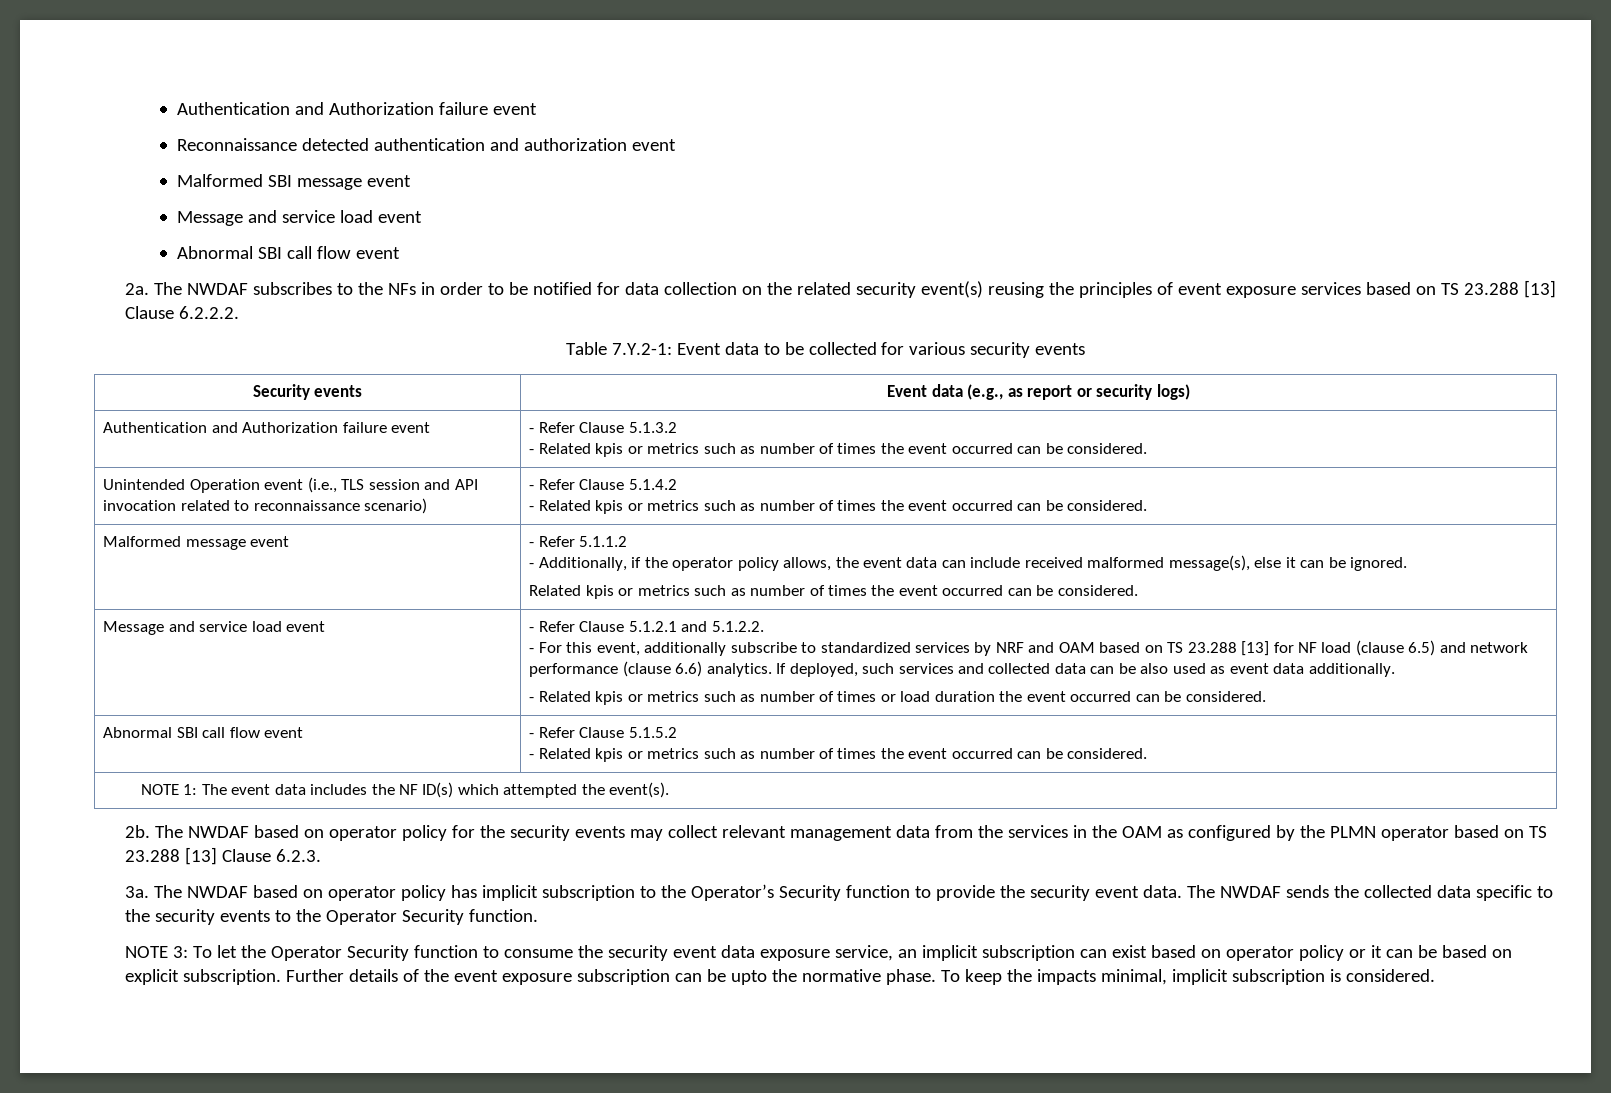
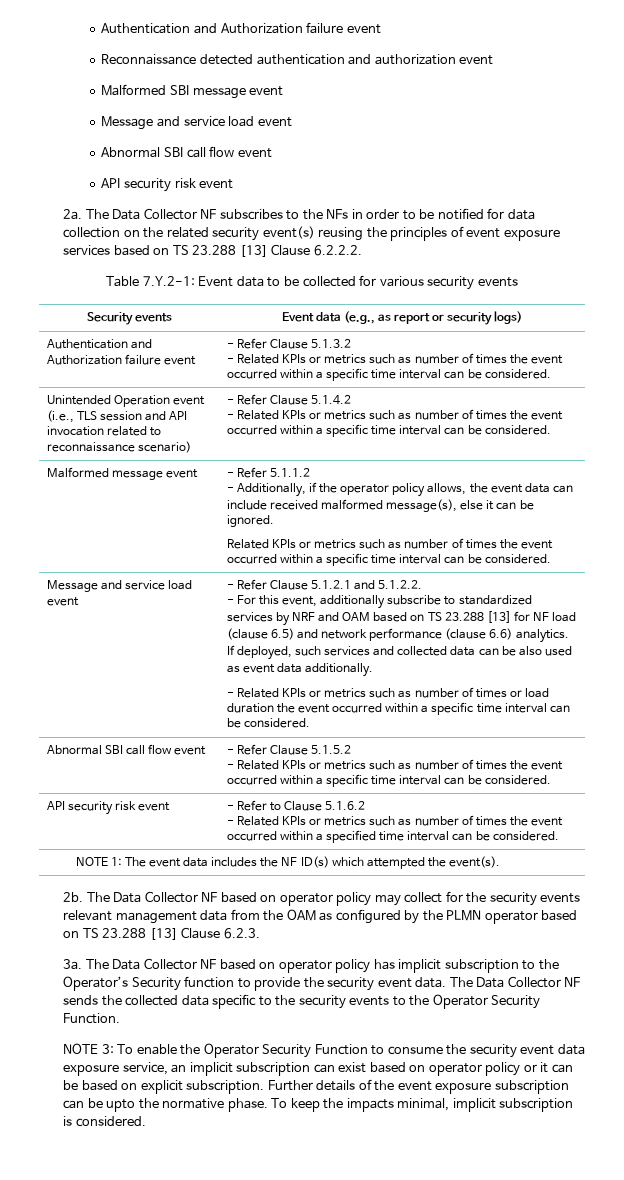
(400, 253) none -> [101,178,234,192] // API security risk event
[187,283,249,295] NWDAF -> [112,208,217,220] Data Collector NF
[595,443,624,457] kpis -> [282,354,307,364] KPIs
(1013, 448) none -> [279,368,442,381] within a specific time interval
[595,500,624,514] kpis -> [282,410,307,420] KPIs
(1013, 505) none -> [279,424,442,437] within a specific time interval
[585,585,614,599] kpis -> [271,539,296,549] KPIs
(1004, 590) none -> [279,553,442,566] within a specific time interval
[595,691,624,705] kpis -> [282,688,307,698] KPIs
(1132, 696) none -> [385,702,547,715] within a specific time interval
[595,748,624,762] kpis -> [282,760,307,770] KPIs
(1013, 753) none -> [279,774,551,787] [46,801,171,815] [226,800,366,811] [226,815,563,826] [226,830,450,843] within a specific time interval can be considered. // API security risk event | - Refer to Clause 5.1.6.2 // - Related KPIs or metrics such as number of times the event occurred within a specified time interval
[188,825,448,841] NWDAF based on operator policy -> [113,891,443,906] Data Collector NF based on operator policy may collect
[630,825,719,841] may collect -> (581, 898) none
[1008,825,1118,838] services in the -> (284, 915) none
[187,886,249,898] NWDAF -> [112,958,217,970] Data Collector NF
[1220,886,1282,898] NWDAF -> [476,976,581,988] Data Collector NF
[469,909,539,922] function. -> [63,1013,121,1024] Function.
[217,945,479,961] let the Operator Security function -> [136,1043,368,1058] enable the Operator Security Function

